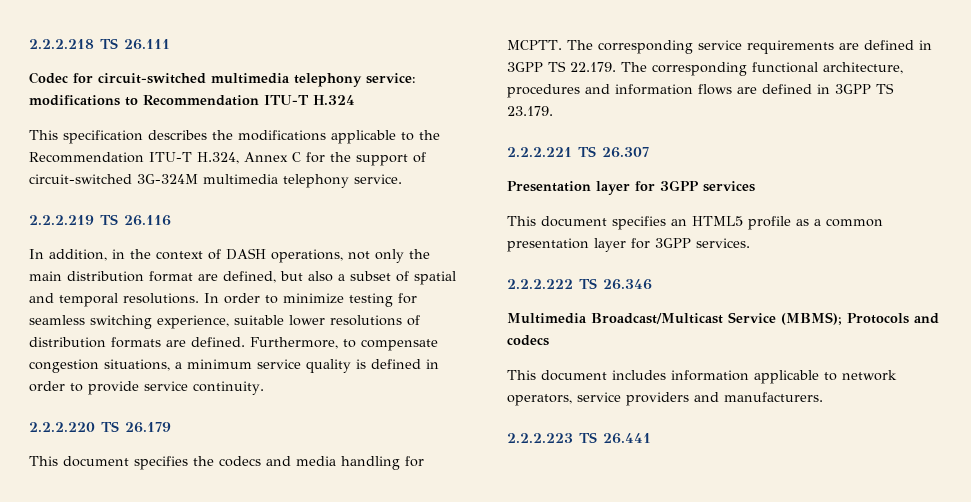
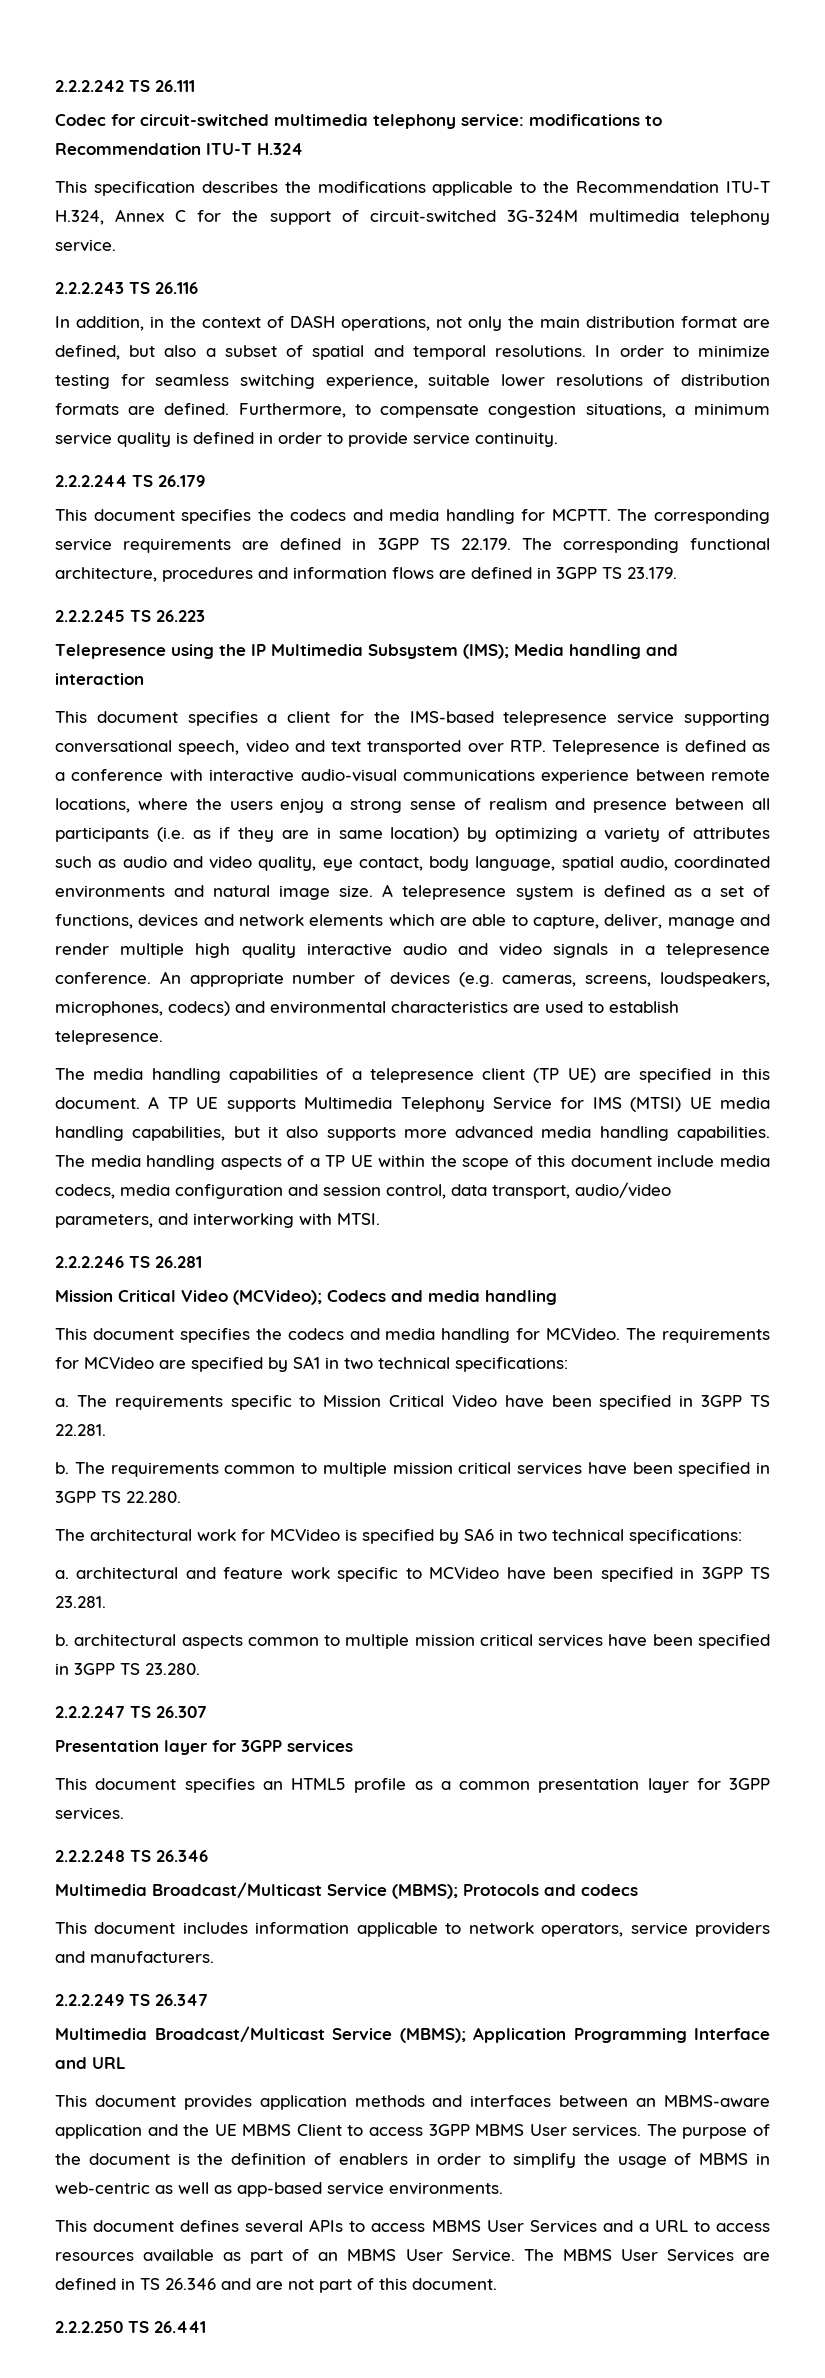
[29,39,94,49] 2.2.2.218 -> [55,80,124,92] 2.2.2.242
[29,215,94,225] 2.2.2.219 -> [55,282,124,294] 2.2.2.243
[29,422,95,432] 2.2.2.220 -> [55,475,127,487] 2.2.2.244
[507,147,572,157] 2.2.2.221 -> [55,610,205,622] [55,644,678,659] [55,673,144,685] [55,711,770,726] [55,740,770,755] [55,769,770,784] [55,798,770,813] [55,827,771,842] [55,856,770,871] [55,884,771,900] [55,914,771,929] [55,943,770,958] [55,971,770,987] [55,1001,679,1016] [55,1030,163,1045] [55,1068,770,1083] [55,1096,770,1112] [55,1126,770,1141] [55,1155,771,1170] [55,1182,671,1199] [55,1213,380,1228] [55,1256,202,1268] [55,1290,557,1305] [55,1328,770,1343] [55,1356,568,1372] [55,1395,770,1410] [55,1424,106,1436] [55,1462,770,1477] [55,1491,181,1503] [55,1528,742,1544] [55,1567,770,1582] [55,1596,106,1608] [55,1634,770,1649] [55,1663,200,1675] [55,1706,125,1718] 2.2.2.245 TS 26.223 // Telepresence using the IP Multimedia Subsystem (IMS); Media handling and interaction // This document specifies a client for the IMS-based telepresence service supporting conversational speech, video and text transported over RTP. Telepresence is defined as a conference with interactive audio-visual communications experience between remote locations, where the users enjoy a strong sense of realism and presence between all participants (i.e. as if they are in same location) by optimizing a variety of attributes such as audio and video quality, eye contact, body language, spatial audio, coordinated environments and natural image size. A telepresence system is defined as a set of functions, devices and network elements which are able to capture, deliver, manage and render multiple high quality interactive audio and video signals in a telepresence conference. An appropriate number of devices (e.g. cameras, screens, loudspeakers, microphones, codecs) and environmental characteristics are used to establish telepresence. // The media handling capabilities of a telepresence client (TP UE) are specified in this document. A TP UE supports Multimedia Telephony Service for IMS (MTSI) UE media handling capabilities, but it also supports more advanced media handling capabilities. The media handling aspects of a TP UE within the scope of this document include media codecs, media configuration and session control, data transport, audio/video parameters, and interworking with MTSI. // 2.2.2.246 TS 26.281 // Mission Critical Video (MCVideo); Codecs and media handling // This document specifies the codecs and media handling for MCVideo. The requirements for MCVideo are specified by SA1 in two technical specifications: // a. The requirements specific to Mission Critical Video have been specified in 3GPP TS 22.281. // b. The requirements common to multiple mission critical services have been specified in 3GPP TS 22.280. // The architectural work for MCVideo is specified by SA6 in two technical specifications: // a. architectural and feature work specific to MCVideo have been specified in 3GPP TS 23.281. // b. architectural aspects common to multiple mission critical services have been specified in 3GPP TS 23.280. // 2.2.2.247
[507,279,573,289] 2.2.2.222 -> [55,1850,125,1862] 2.2.2.248
[507,433,573,443] 2.2.2.223 -> [55,1994,208,2006] [55,2026,770,2043] [55,2057,126,2069] [55,2095,771,2110] [55,2124,770,2139] [55,2153,770,2168] [55,2182,503,2197] [55,2219,770,2233] [55,2249,771,2264] [55,2278,497,2293] [55,2321,123,2333] 2.2.2.249 TS 26.347 // Multimedia Broadcast/Multicast Service (MBMS); Application Programming Interface and URL // This document provides application methods and interfaces between an MBMS-aware application and the UE MBMS Client to access 3GPP MBMS User services. The purpose of the document is the definition of enablers in order to simplify the usage of MBMS in web-centric as well as app-based service environments. // This document defines several APIs to access MBMS User Services and a URL to access resources available as part of an MBMS User Service. The MBMS User Services are defined in TS 26.346 and are not part of this document. // 2.2.2.250

